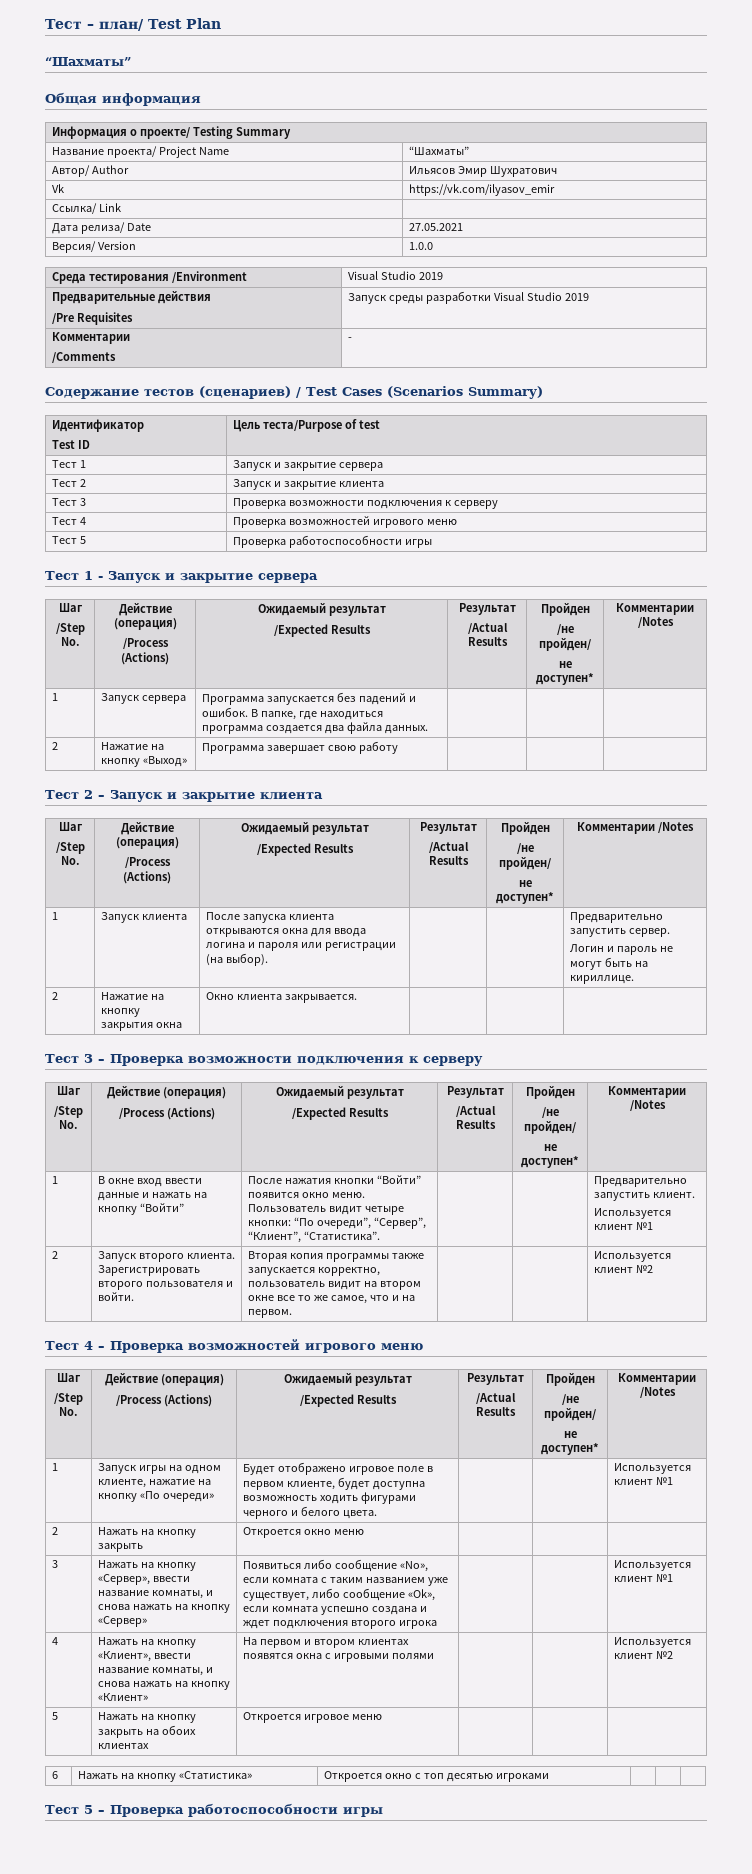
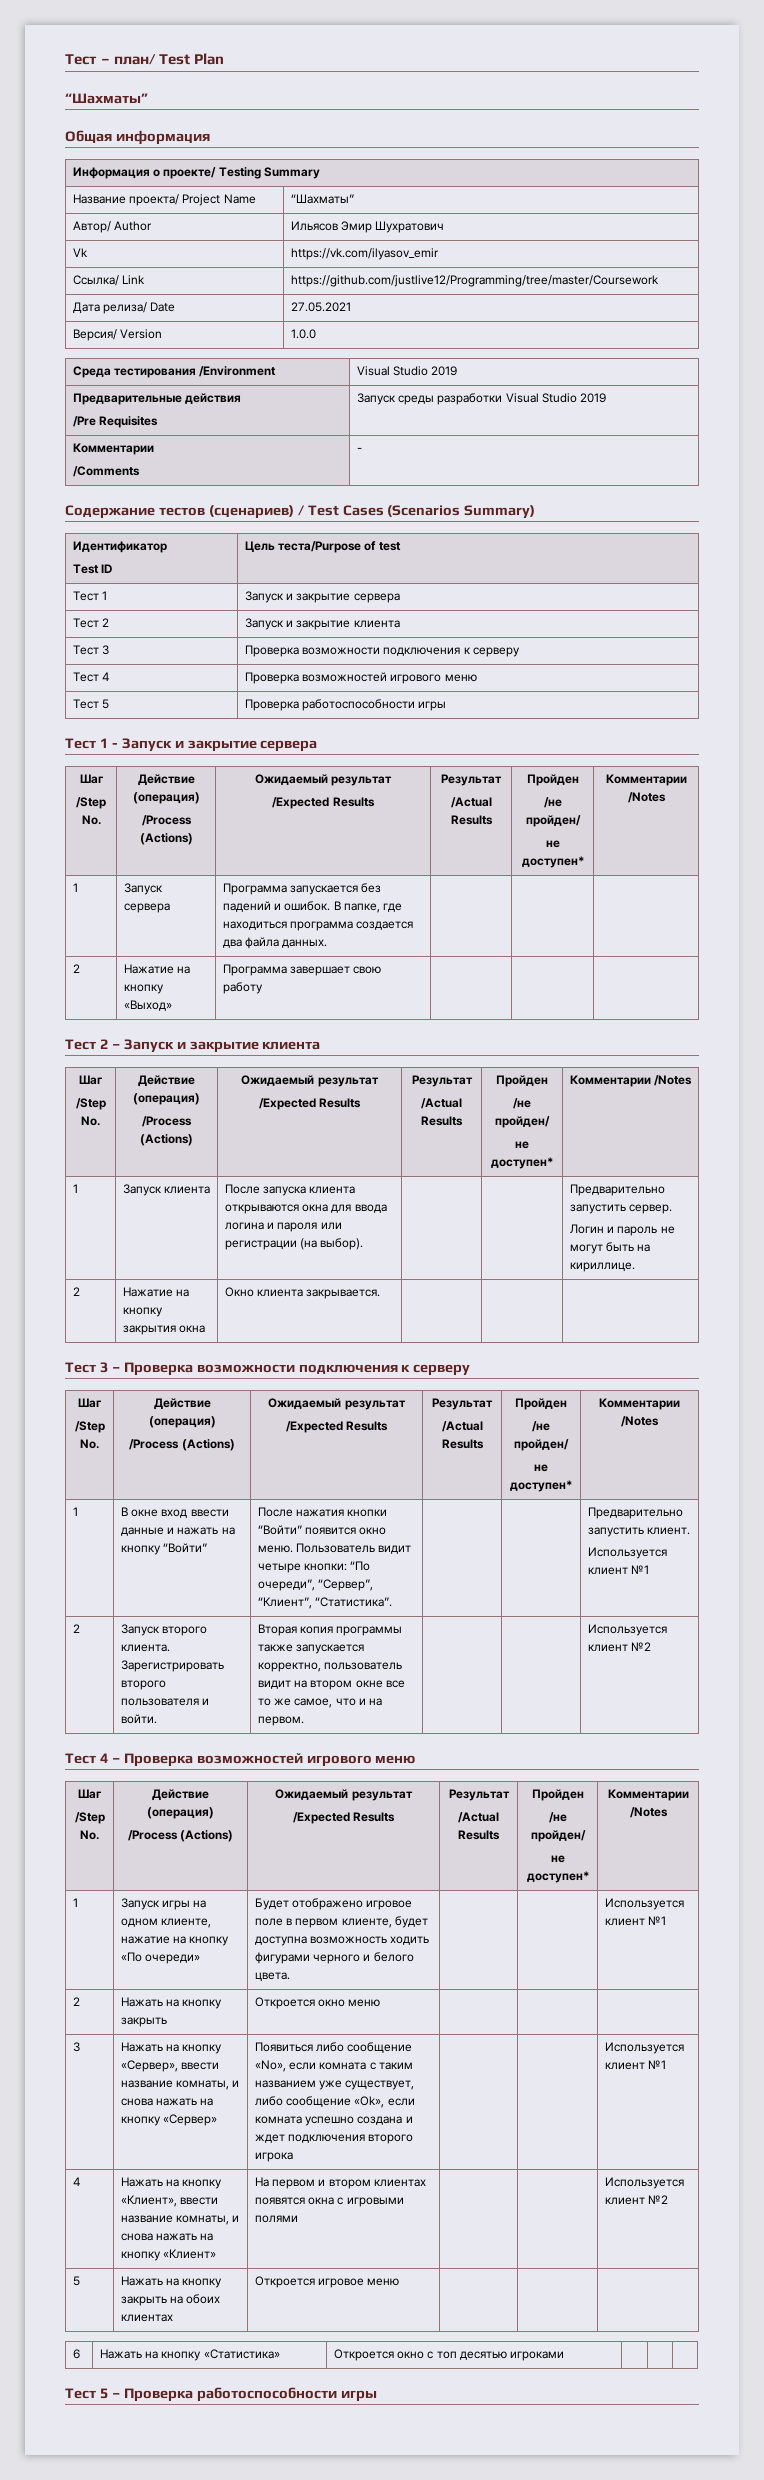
(121, 207) none -> [290,275,659,287] https://github.com/justlive12/Programming/tree/master/Coursework

